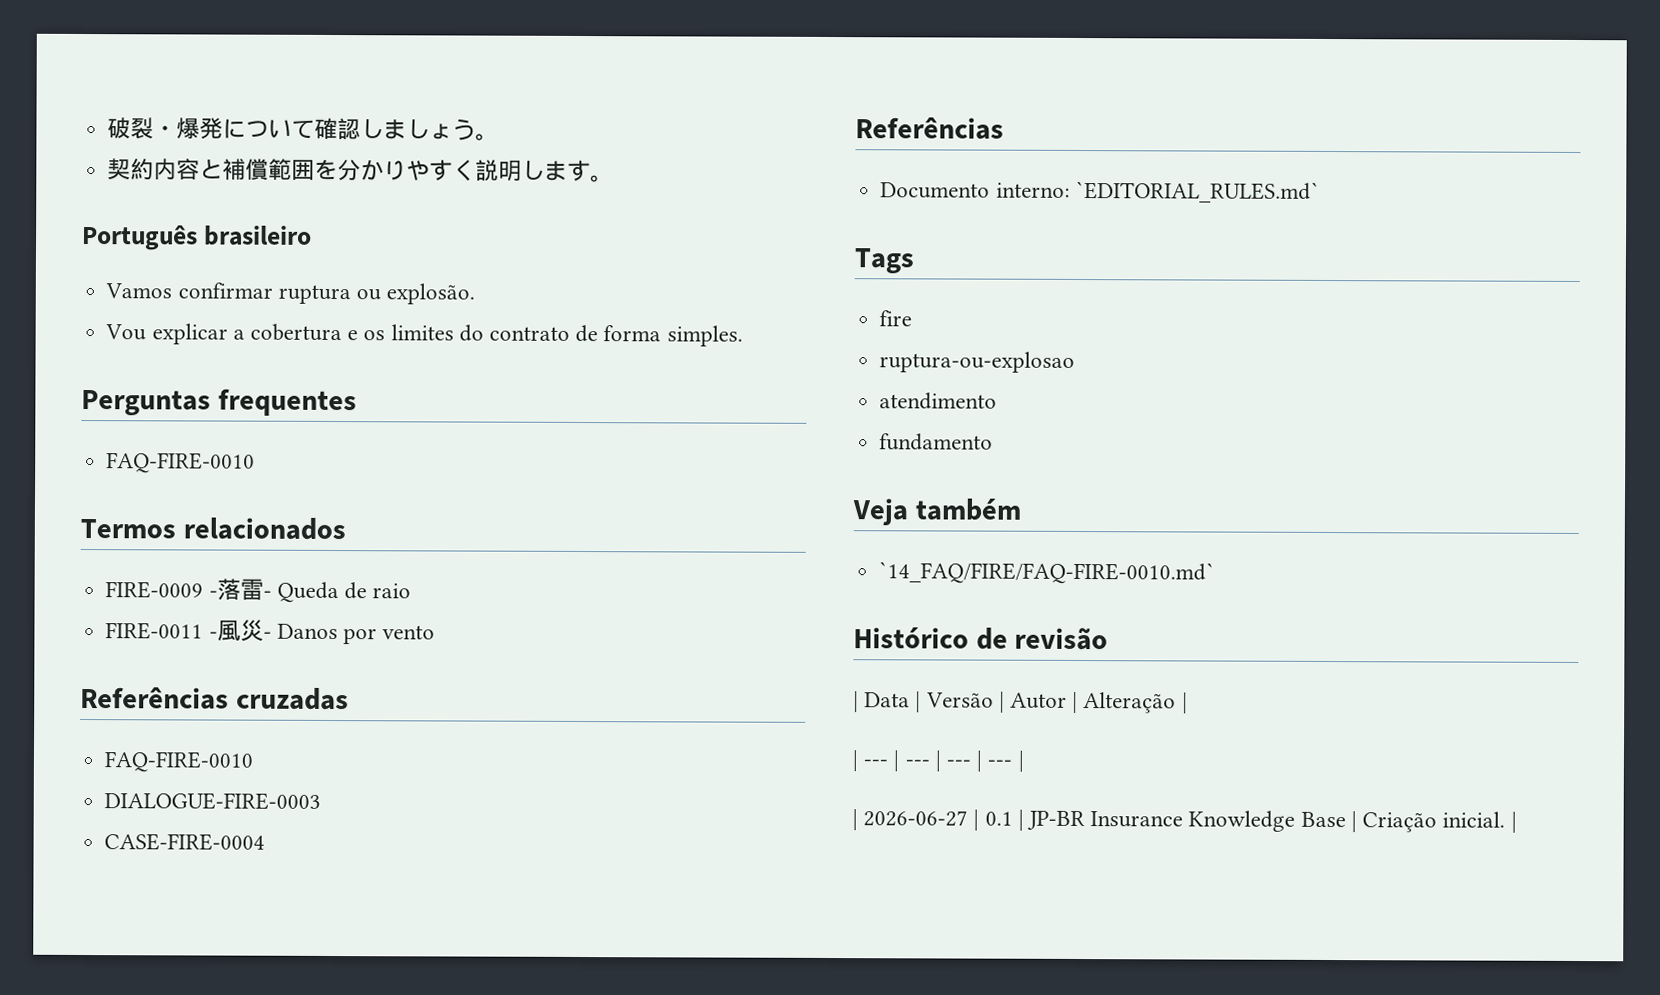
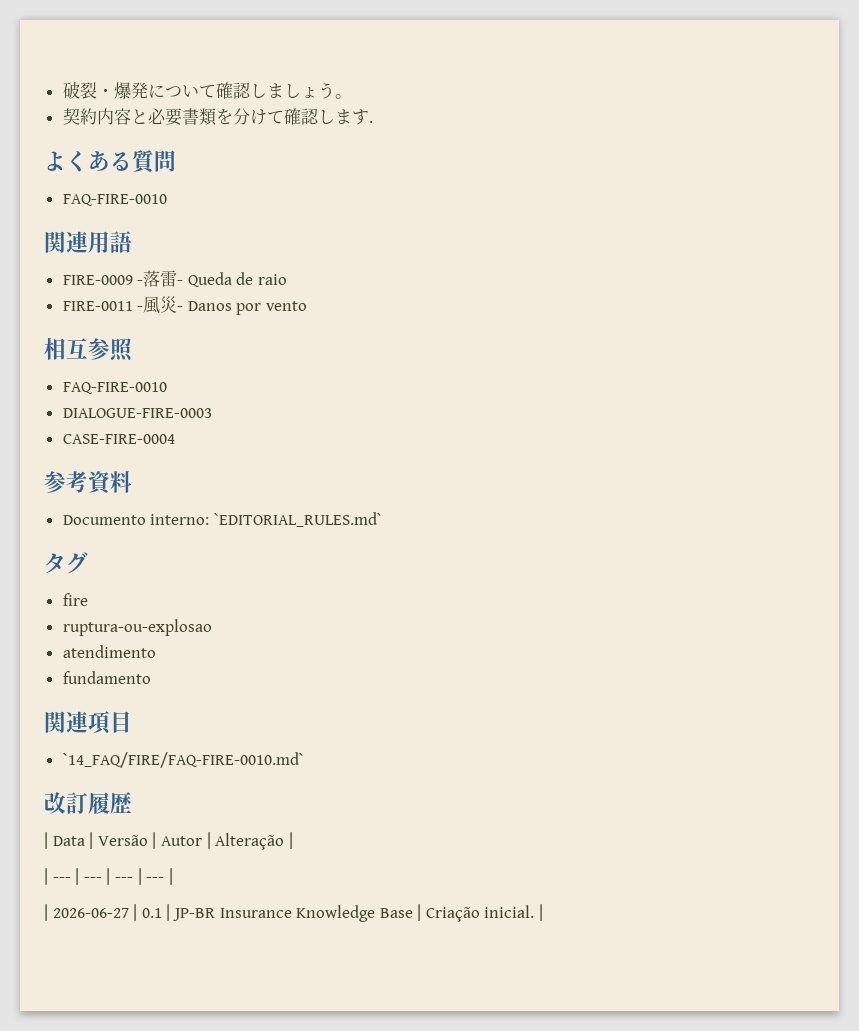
[222,158,615,183] [81,224,312,251] [105,282,476,305] [105,323,743,347] [81,388,357,417] [106,452,256,474] [80,517,346,541] 補償範囲を分かりやすく説明します。 // Português brasileiro // Vamos confirmar ruptura ou explosão. // Vou explicar a cobertura e os limites do contrato de forma simples. // Perguntas frequentes // FAQ-FIRE-0010 // Termos relacionados -> [147,108,373,126] [44,150,176,174] [62,194,167,206] [44,231,132,253] 必要書類を分けて確認します. // よくある質問 // FAQ-FIRE-0010 // 関連用語
[80,686,349,711] Referências cruzadas -> [44,338,133,362] 相互参照
[855,117,1004,140] Referências -> [44,471,132,495] 参考資料
[854,248,915,274] Tags -> [44,552,88,574] タグ
[852,498,1021,526] Veja também -> [44,711,132,734] 関連項目
[853,627,1109,651] Histórico de revisão -> [44,792,132,814] 改訂履歴

